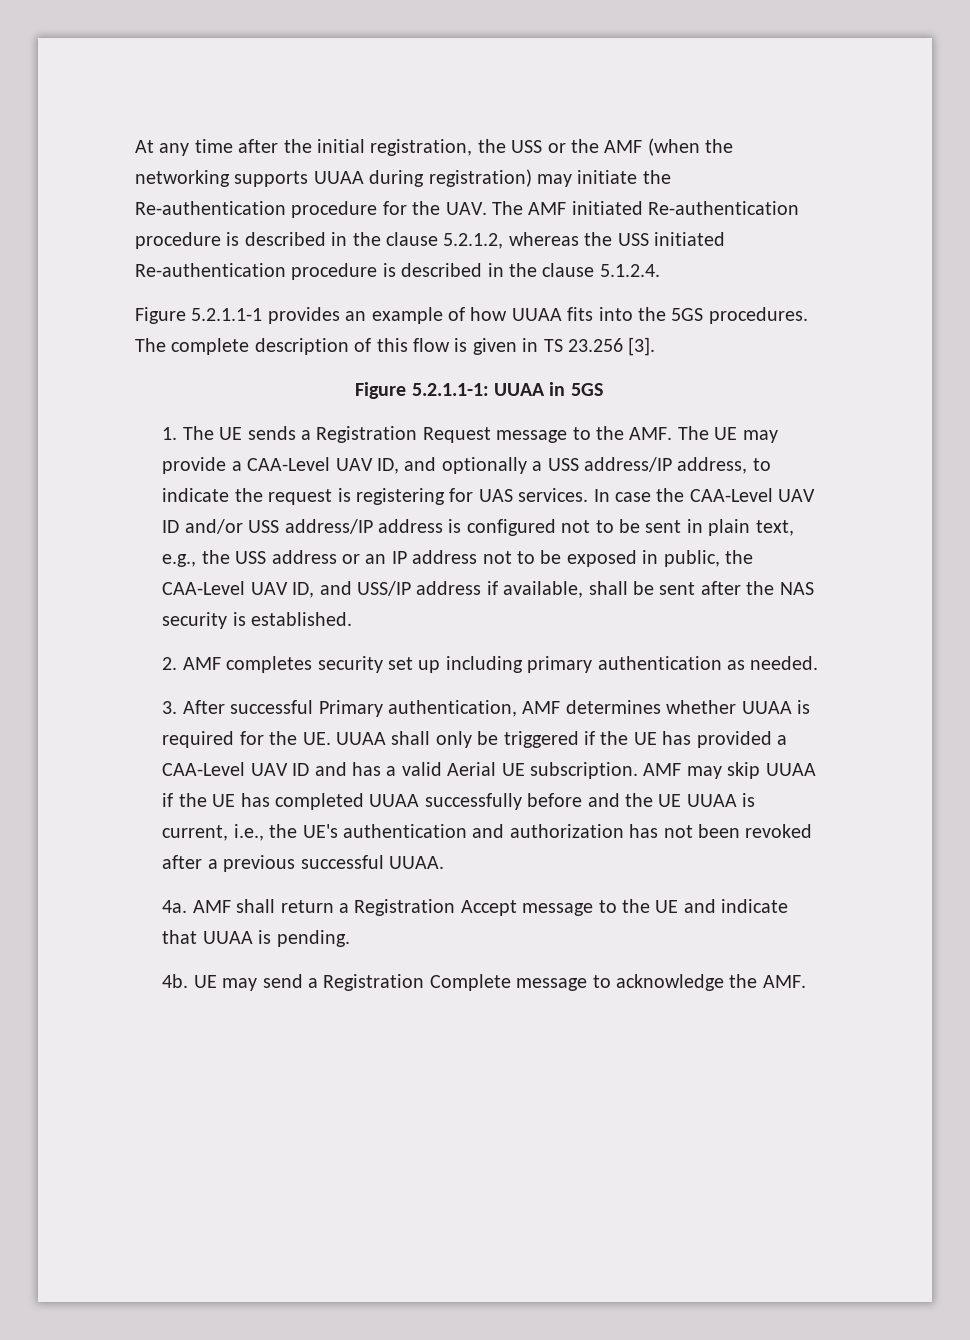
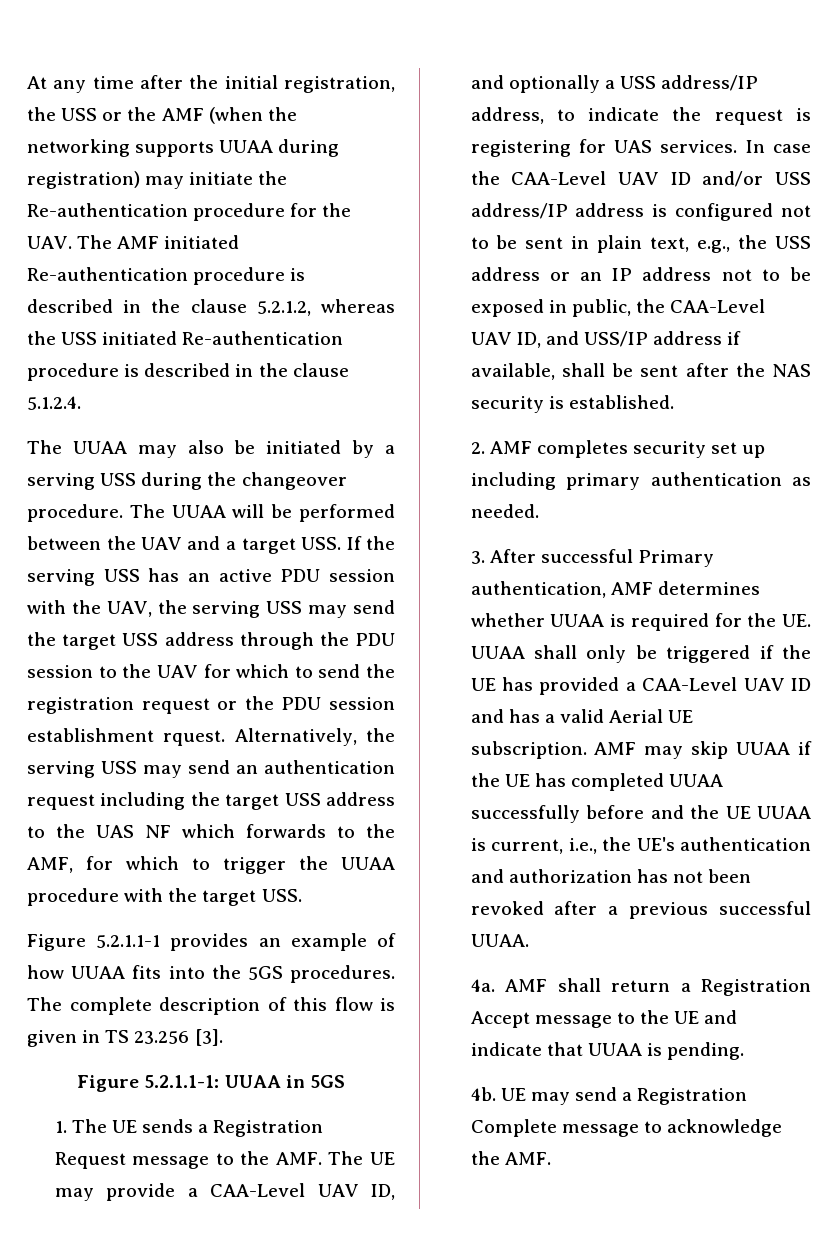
(660, 270) none -> [27,440,395,458] [27,472,347,490] [27,504,396,522] [27,536,395,554] [27,568,395,586] [27,600,395,618] [27,632,396,650] [27,664,395,678] [27,696,395,714] [27,728,395,746] [27,760,395,778] [27,792,395,810] [27,824,395,838] [27,856,395,874] [27,888,302,906] // The UUAA may also be initiated by a serving USS during the changeover procedure. The UUAA will be performed between the UAV and a target USS. If the serving USS has an active PDU session with the UAV, the serving USS may send the target USS address through the PDU session to the UAV for which to send the registration request or the PDU session establishment rquest. Alternatively, the serving USS may send an authentication request including the target USS address to the UAS NF which forwards to the AMF, for which to trigger the UUAA procedure with the target USS.

